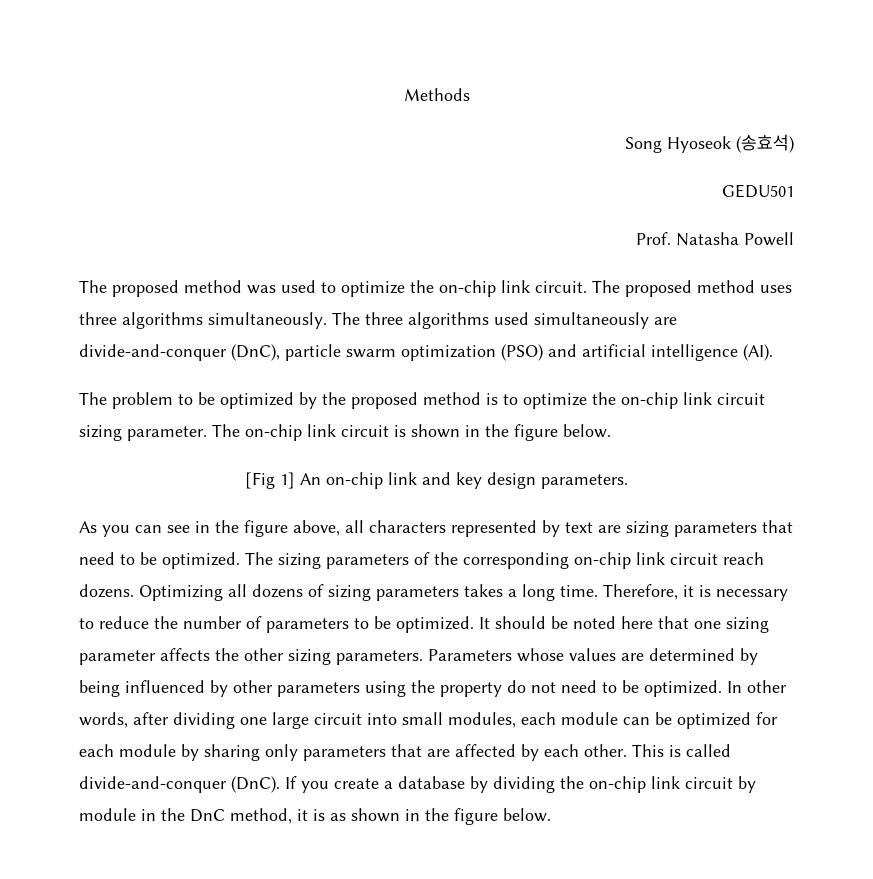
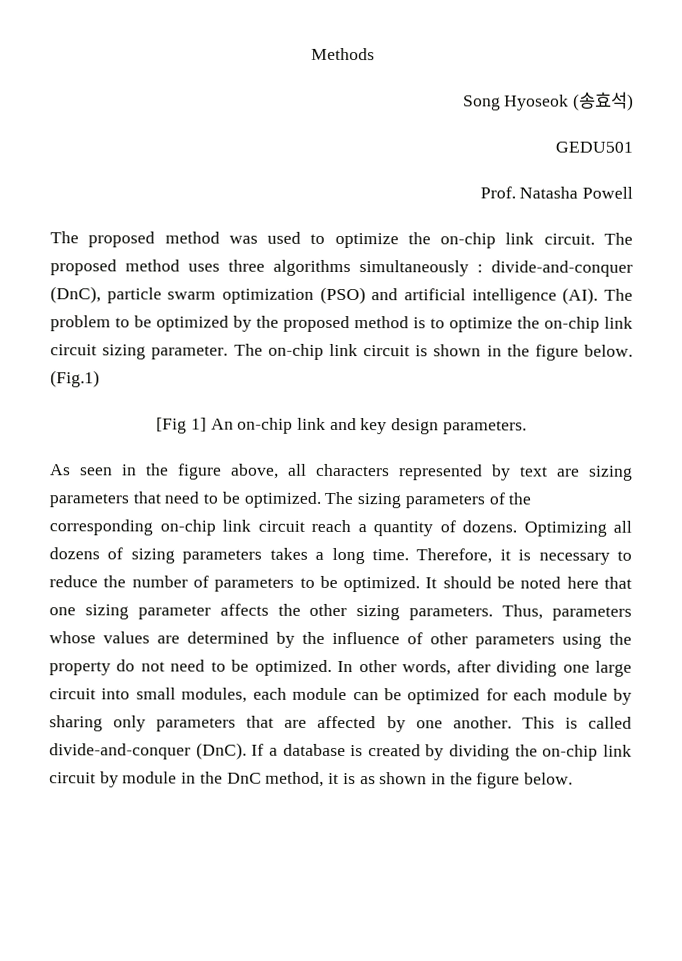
[208,312,677,329] simultaneously. The three algorithms used simultaneously are -> [359,260,483,277] simultaneously :
(773, 352) // -> (599, 296) none
(611, 431) none -> [50,370,100,388] (Fig.1)
[102,525,190,537] you can see -> [80,467,113,476] seen
(764, 558) none -> [357,520,456,537] a quantity of
[428,649,512,661] Parameters -> [502,604,633,621] Thus, parameters
[79,680,228,697] being influenced by -> [302,631,423,645] the influence of
[544,744,627,757] each other. -> [415,716,512,729] one another.
[301,776,465,793] you create a database -> [268,743,421,757] a database is created

